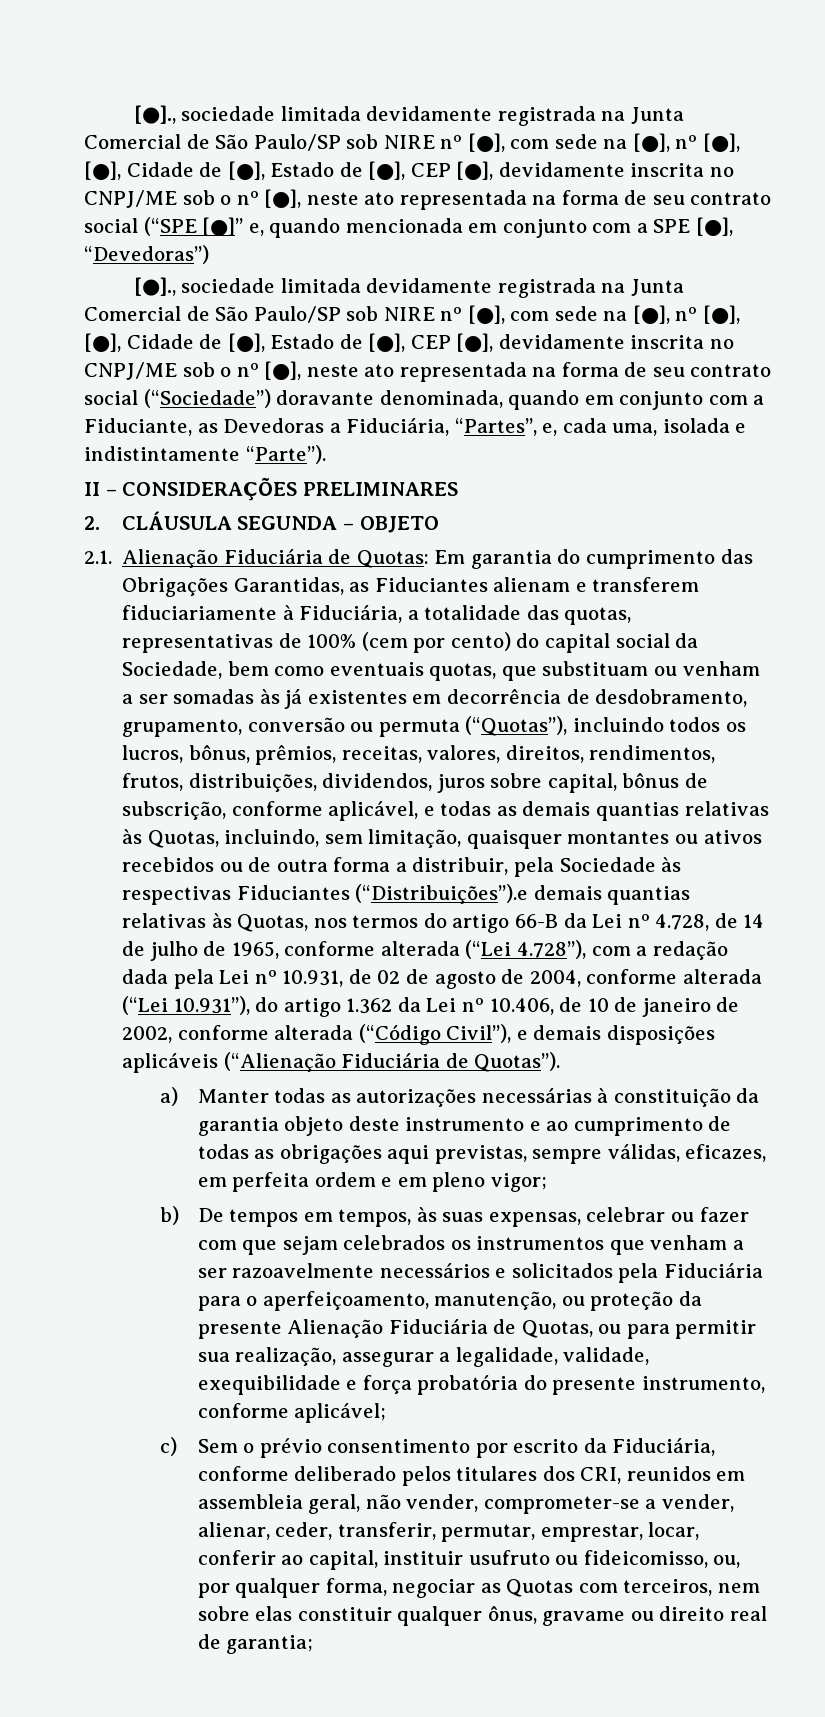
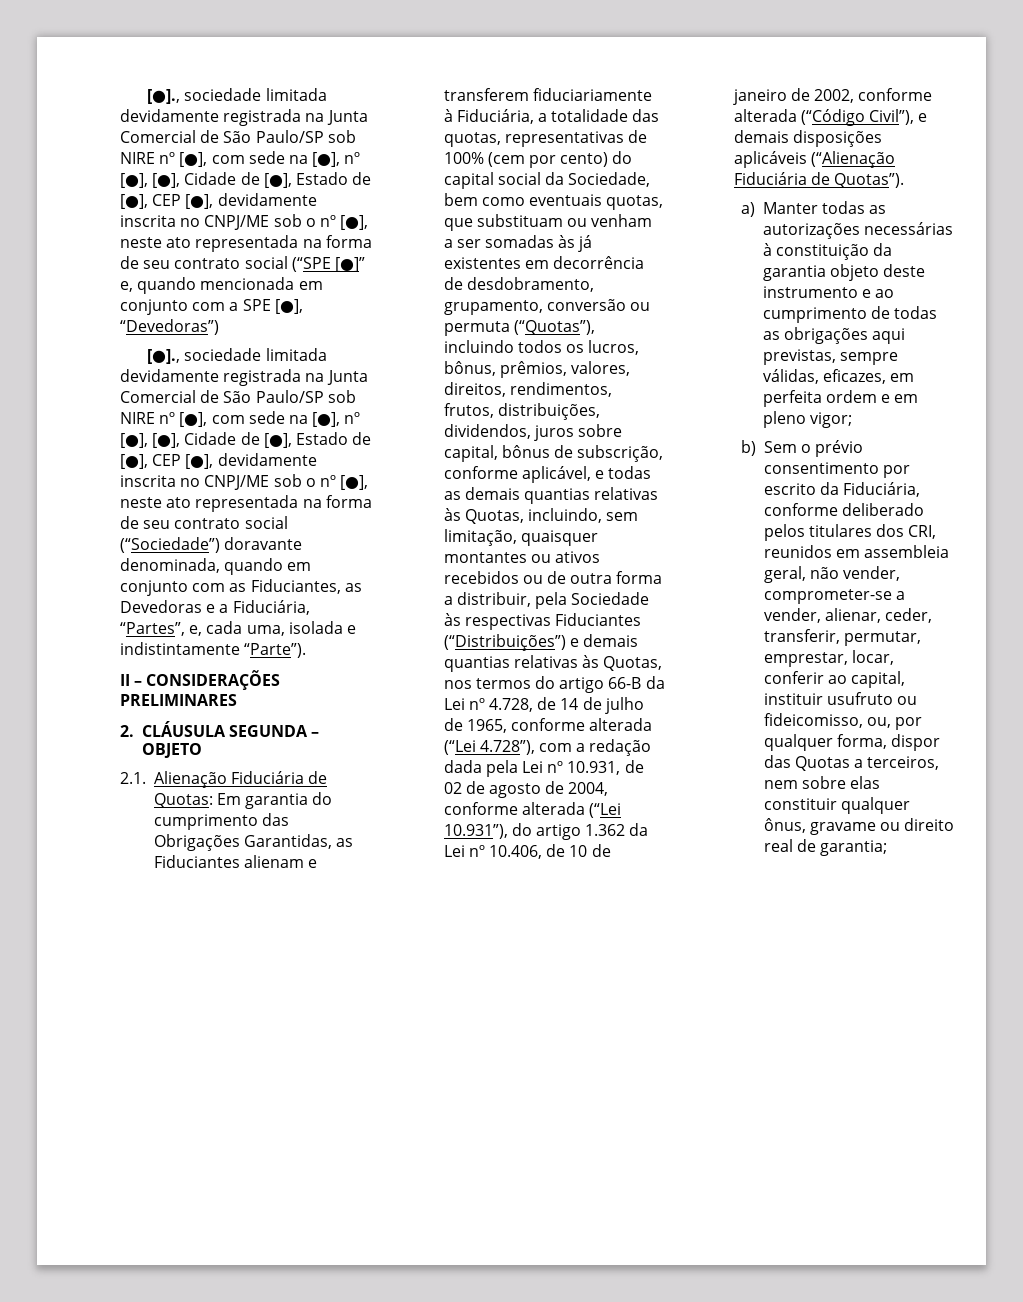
[753,395,765,405] [84,418,192,436] a Fiduciante, -> [229,579,341,594] as Fiduciantes,
(325, 425) none -> [206,604,216,613] e
[341,746,422,763] receitas, -> (567, 369) none
[355,884,529,904] (“Distribuições”).e -> [443,634,579,651] (“Distribuições”) e
[197,1207,749,1227] [197,1235,745,1255] [197,1263,763,1283] [197,1291,702,1311] [197,1319,757,1339] [197,1347,650,1367] [197,1374,765,1395] [197,1403,387,1423] [159,1437,177,1456] De tempos em tempos, às suas expensas, celebrar ou fazer com que sejam celebrados os instrumentos que venham a ser razoavelmente necessários e solicitados pela Fiduciária para o aperfeiçoamento, manutenção, ou proteção da presente Alienação Fiduciária de Quotas, ou para permitir sua realização, assegurar a legalidade, validade, exequibilidade e força probatória do presente instrumento, conforme aplicável; // c) -> (757, 448) none
[392,1579,618,1598] negociar as Quotas com -> [891,734,941,751] [763,755,864,771] dispor das Quotas a

